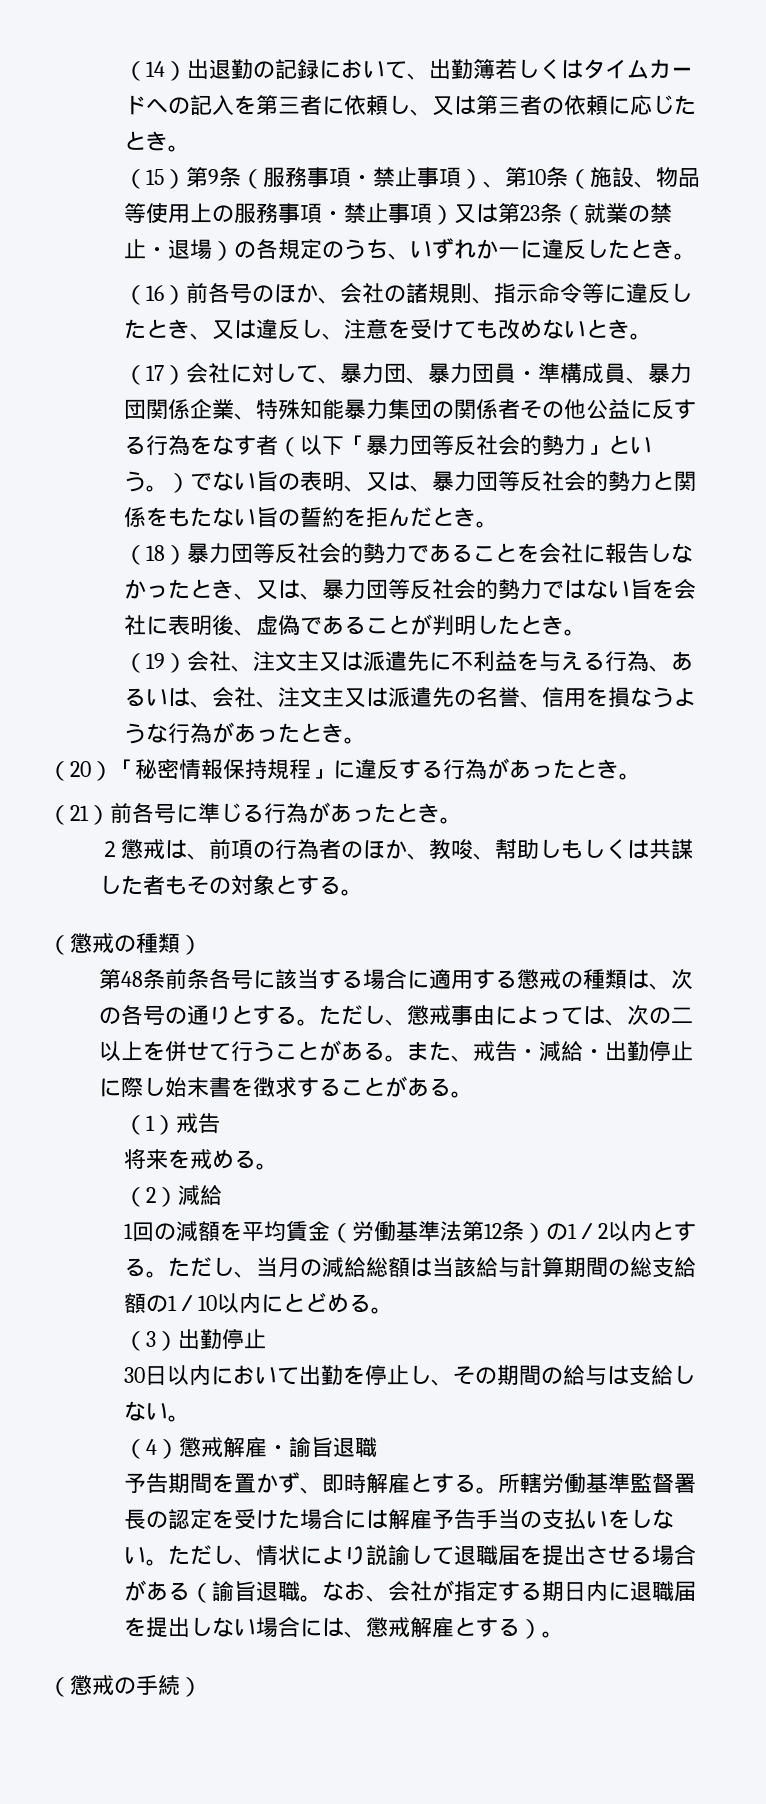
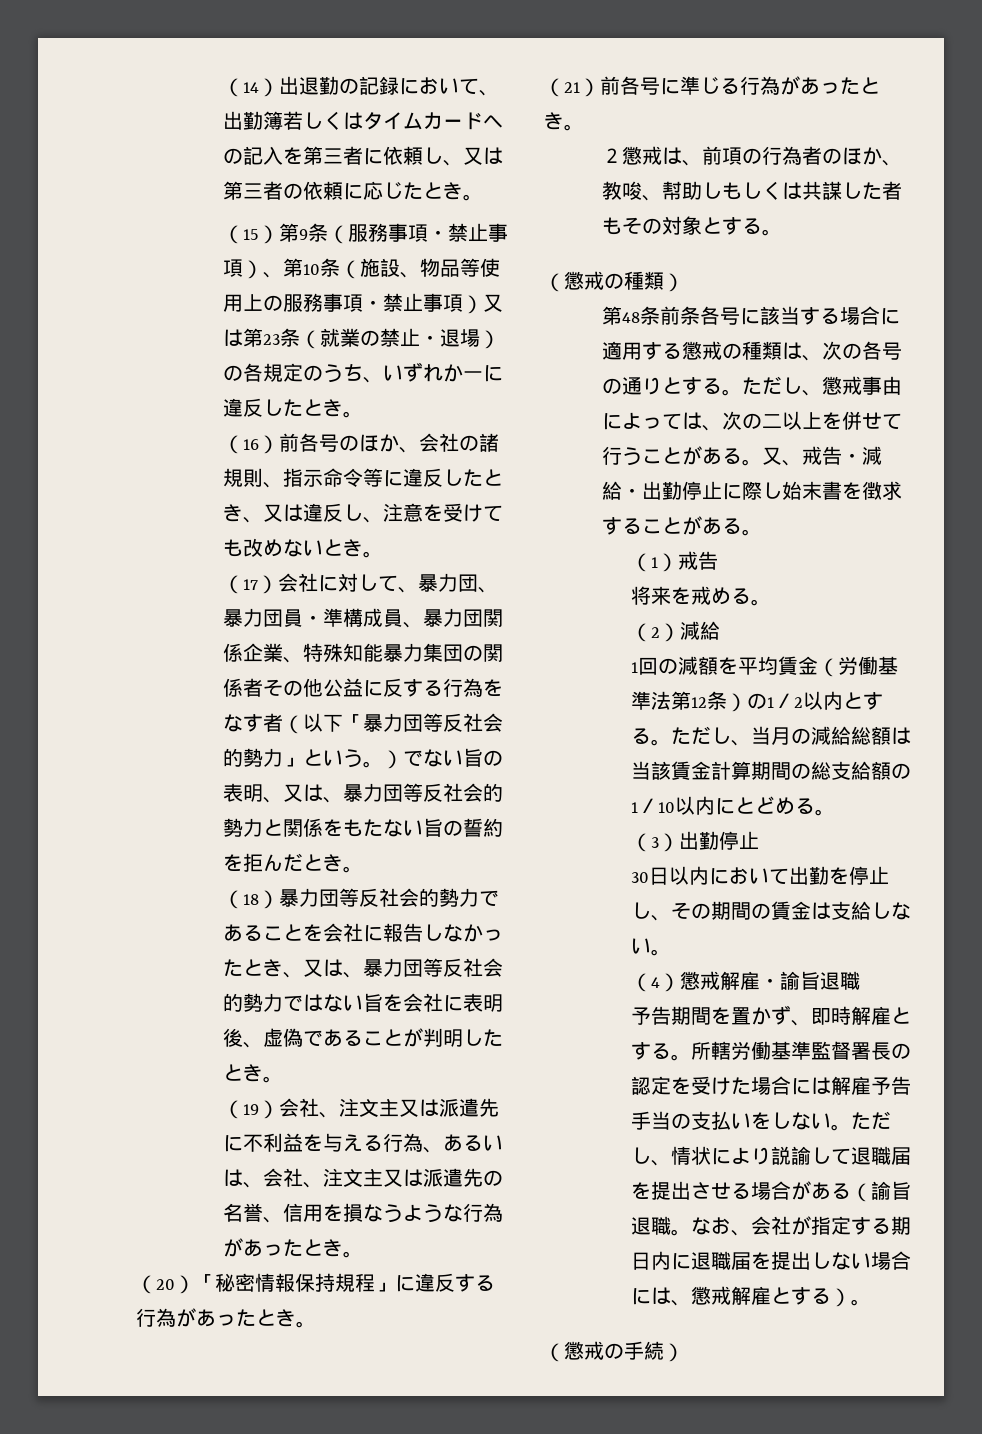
[406,1041,451,1061] また -> [761,447,782,465] 又
[476,1257,521,1277] 給与 -> [670,761,711,780] 賃金
[563,1365,608,1385] 給与 -> [770,901,811,920] 賃金

